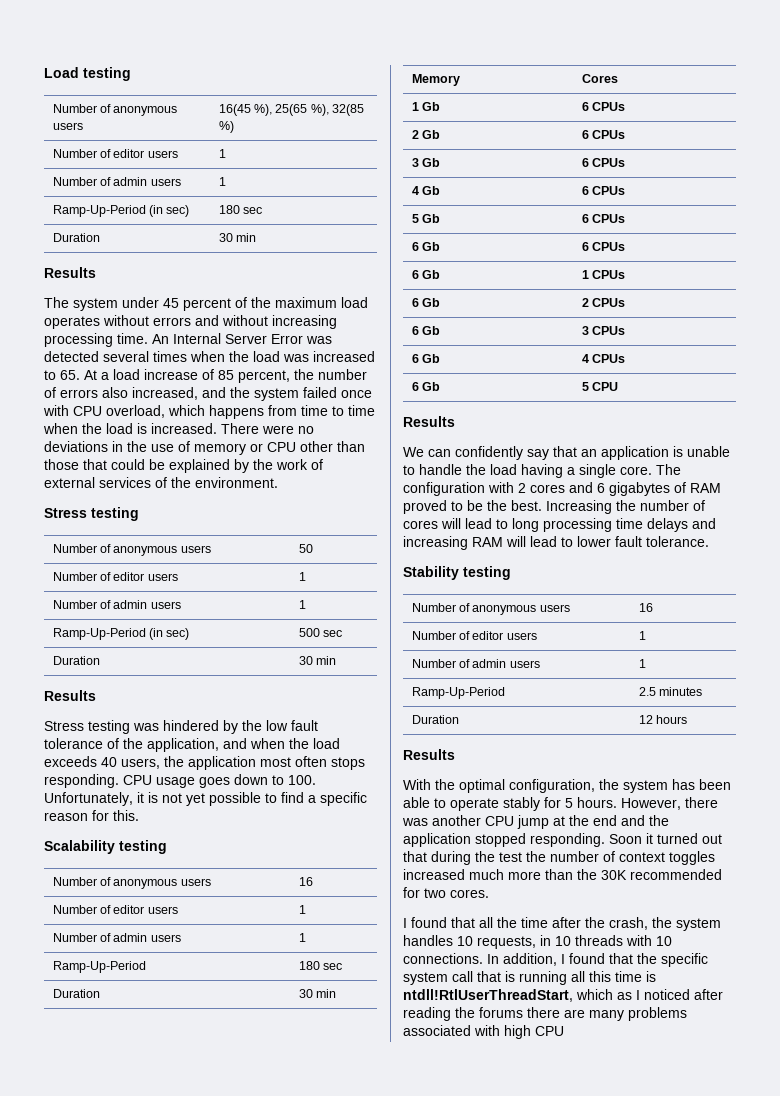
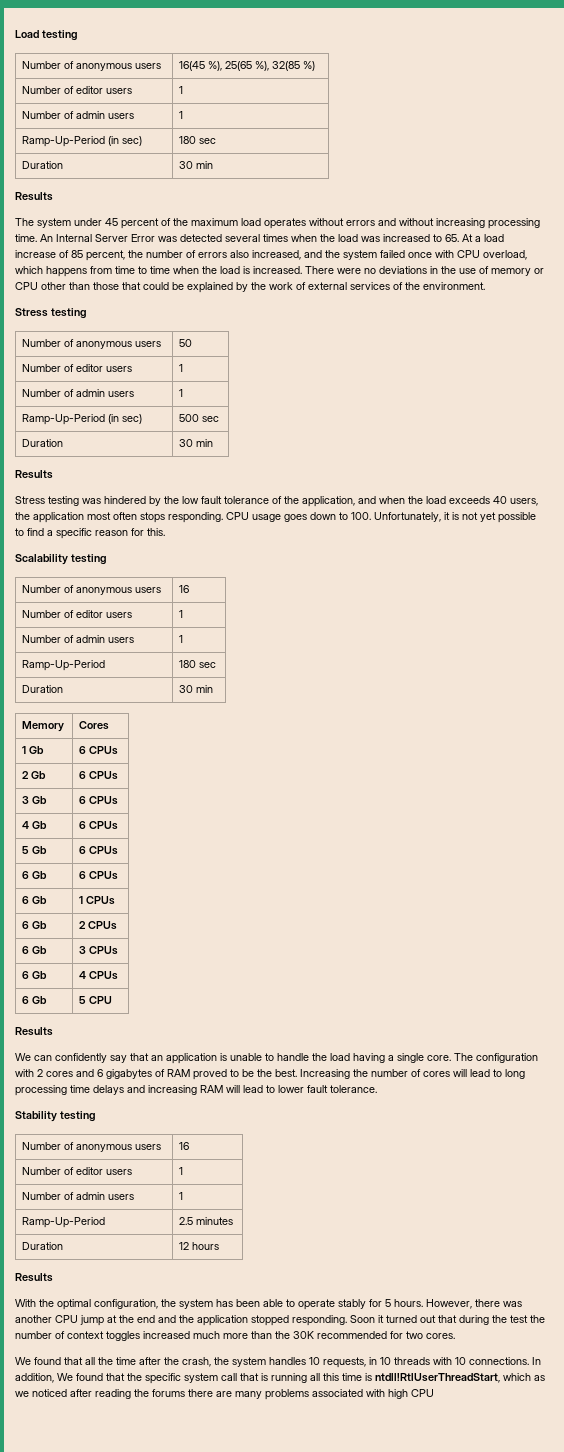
[403,918,407,928] I -> [15,1357,31,1365] We
[561,954,565,964] I -> [57,1373,73,1381] We
[636,990,640,1000] I -> [15,1391,29,1397] we

